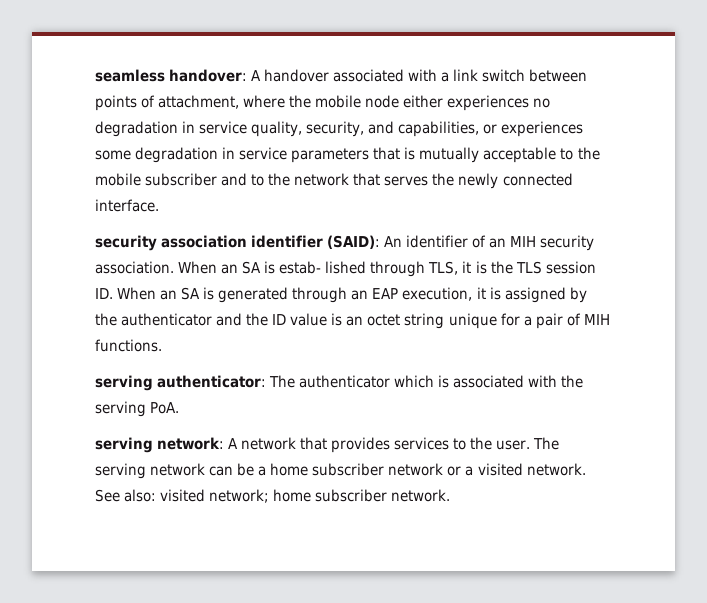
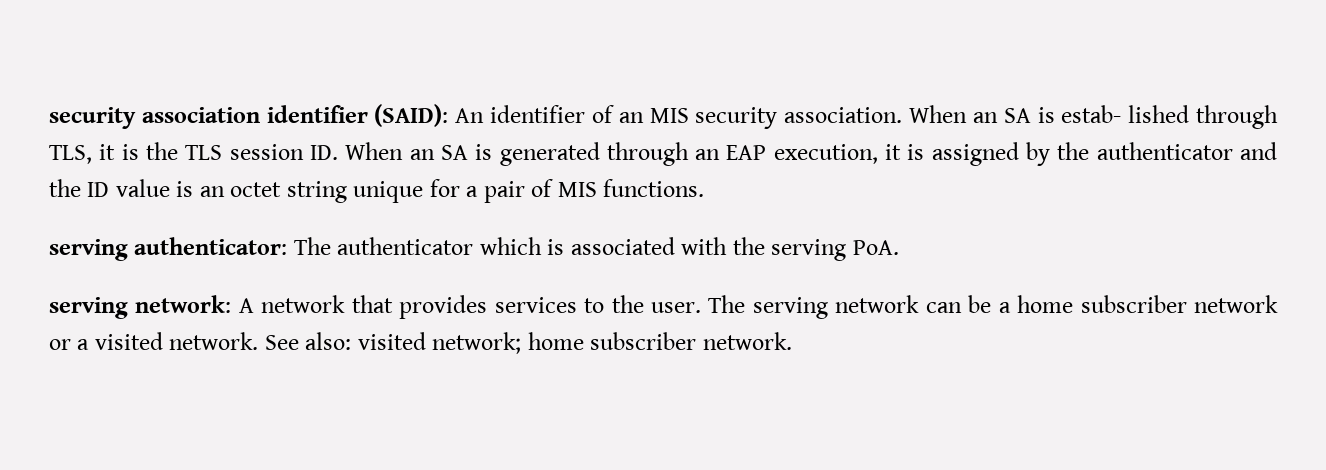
[95,69,588,82] [95,95,551,111] [95,121,584,137] [95,147,600,163] [95,173,573,189] [95,199,159,212] seamless handover: A handover associated with a link switch between points of attachment, where the mobile node either experiences no degradation in service quality, security, and capabilities, or experiences some degradation in service parameters that is mutually acceptable to the mobile subscriber and to the network that serves the newly connected interface. // -> (49, 118) none
[510,236,537,247] MIH -> [649,108,689,123] MIS
[583,314,610,325] MIH -> [557,182,597,197] MIS

